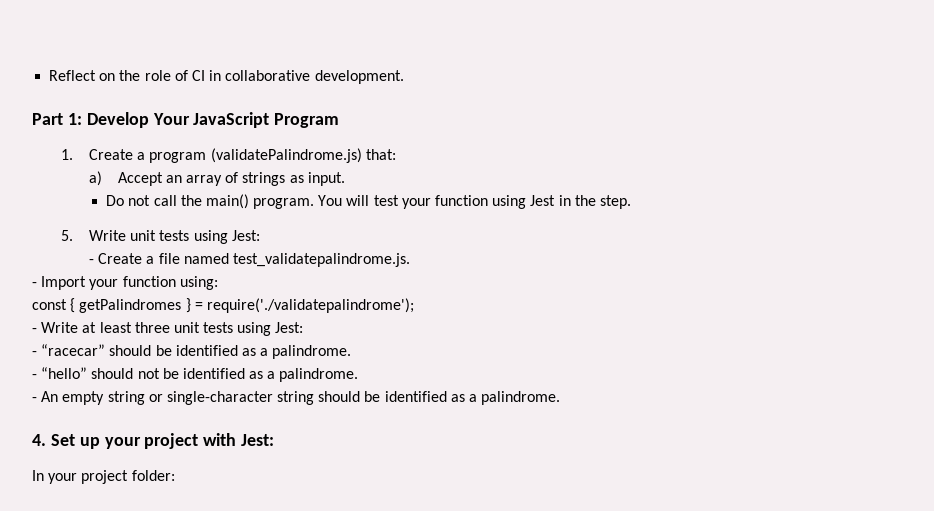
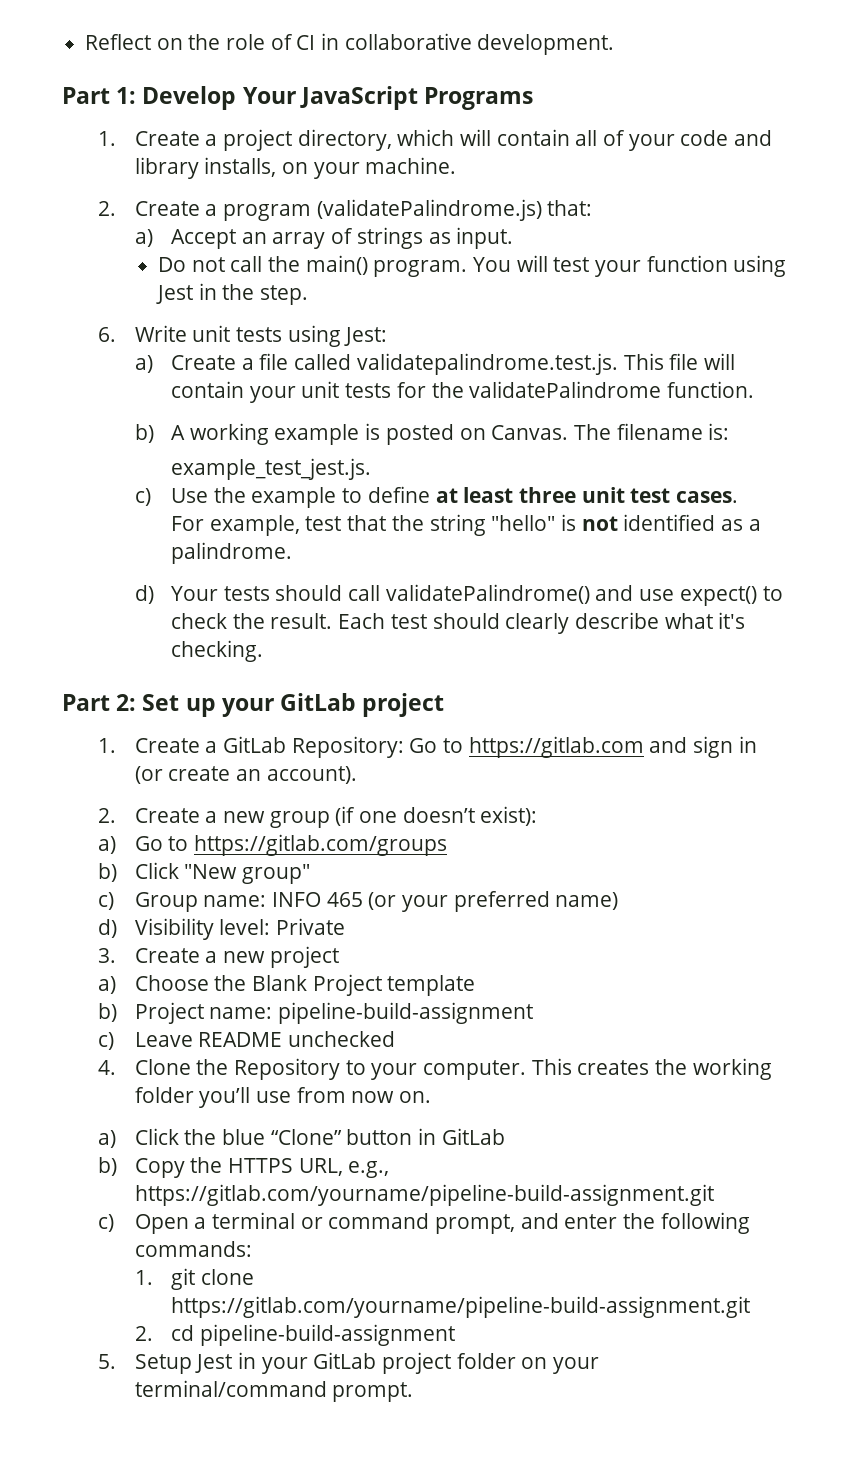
[274,113,340,128] [60,149,73,160] Program // 1. -> [424,87,534,110] [98,129,773,151] [134,157,457,179] [98,201,117,216] Programs // 1. Create a project directory, which will contain all of your code and library installs, on your machine. // 2.
[60,230,73,241] 5. -> [98,327,117,342] 6.
[89,259,95,264] - -> [134,355,153,373] a)
[183,253,411,267] [32,276,218,290] [32,298,414,313] [32,322,304,336] [32,344,352,359] [32,367,359,382] [32,391,561,405] [32,434,46,446] named test_validatepalindrome.js. // - Import your function using: // const { getPalindromes } = require('./validatepalindrome'); // - Write at least three unit tests using Jest: // - “racecar” should be identified as a palindrome. // - “hello” should not be identified as a palindrome. // - An empty string or single-character string should be identified as a palindrome. // 4. -> [294,353,735,375] [171,381,754,403] [134,423,730,445] [171,458,372,480] [134,486,738,508] [171,514,761,536] [171,542,293,564] [134,584,783,606] [171,612,746,634] [171,640,264,662] [62,694,137,711] called validatepalindrome.test.js. This file will contain your unit tests for the validatePalindrome function. // b) A working example is posted on Canvas. The filename is: // example_test_jest.js. // c) Use the example to define at least three unit test cases. // For example, test that the string "hello" is not identified as a palindrome. // d) Your tests should call validatePalindrome() and use expect() to check the result. Each test should clearly describe what it's checking. // Part 2:
[144,433,275,449] [32,470,175,484] project with Jest: // In your project folder: -> [280,693,445,717] [98,736,757,758] [134,766,357,784] [98,806,538,828] [98,834,448,856] [98,862,311,884] [98,891,619,912] [98,918,346,940] [98,946,339,968] [98,974,476,996] [98,1002,534,1024] [98,1031,396,1050] [98,1058,772,1080] [134,1087,432,1108] [98,1128,505,1148] [98,1157,390,1178] [134,1184,714,1206] [98,1212,750,1234] [134,1241,252,1257] [134,1268,254,1290] [171,1296,751,1318] [134,1324,455,1346] [98,1352,600,1374] [134,1380,414,1402] GitLab project // 1. Create a GitLab Repository: Go to https://gitlab.com and sign in (or create an account). // 2. Create a new group (if one doesn’t exist): // a) Go to https://gitlab.com/groups // b) Click "New group" // c) Group name: INFO 465 (or your preferred name) // d) Visibility level: Private // 3. Create a new project // a) Choose the Blank Project template // b) Project name: pipeline-build-assignment // c) Leave README unchecked // 4. Clone the Repository to your computer. This creates the working folder you’ll use from now on. // a) Click the blue “Clone” button in GitLab // b) Copy the HTTPS URL, e.g., https://gitlab.com/yourname/pipeline-build-assignment.git // c) Open a terminal or command prompt, and enter the following commands: // 1. git clone https://gitlab.com/yourname/pipeline-build-assignment.git // 2. cd pipeline-build-assignment // 5. Setup Jest in your GitLab project folder on your terminal/command prompt.

